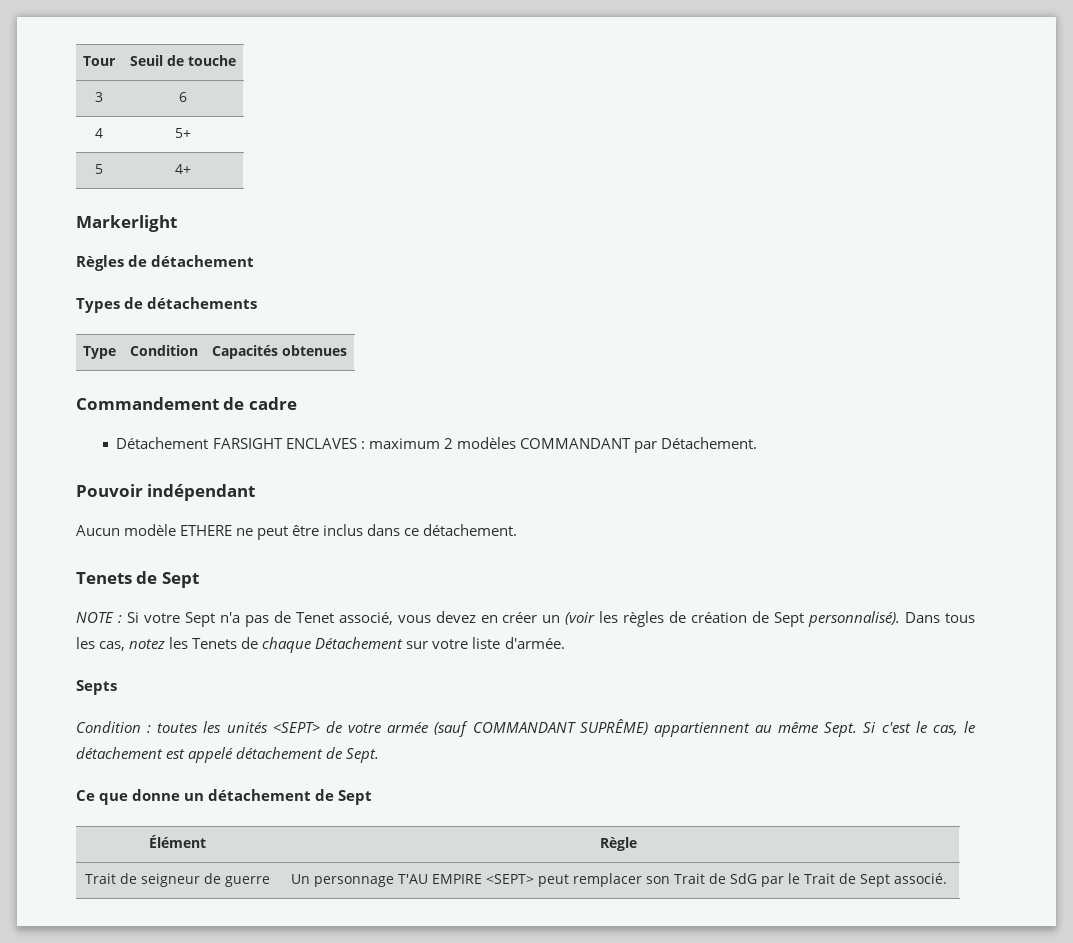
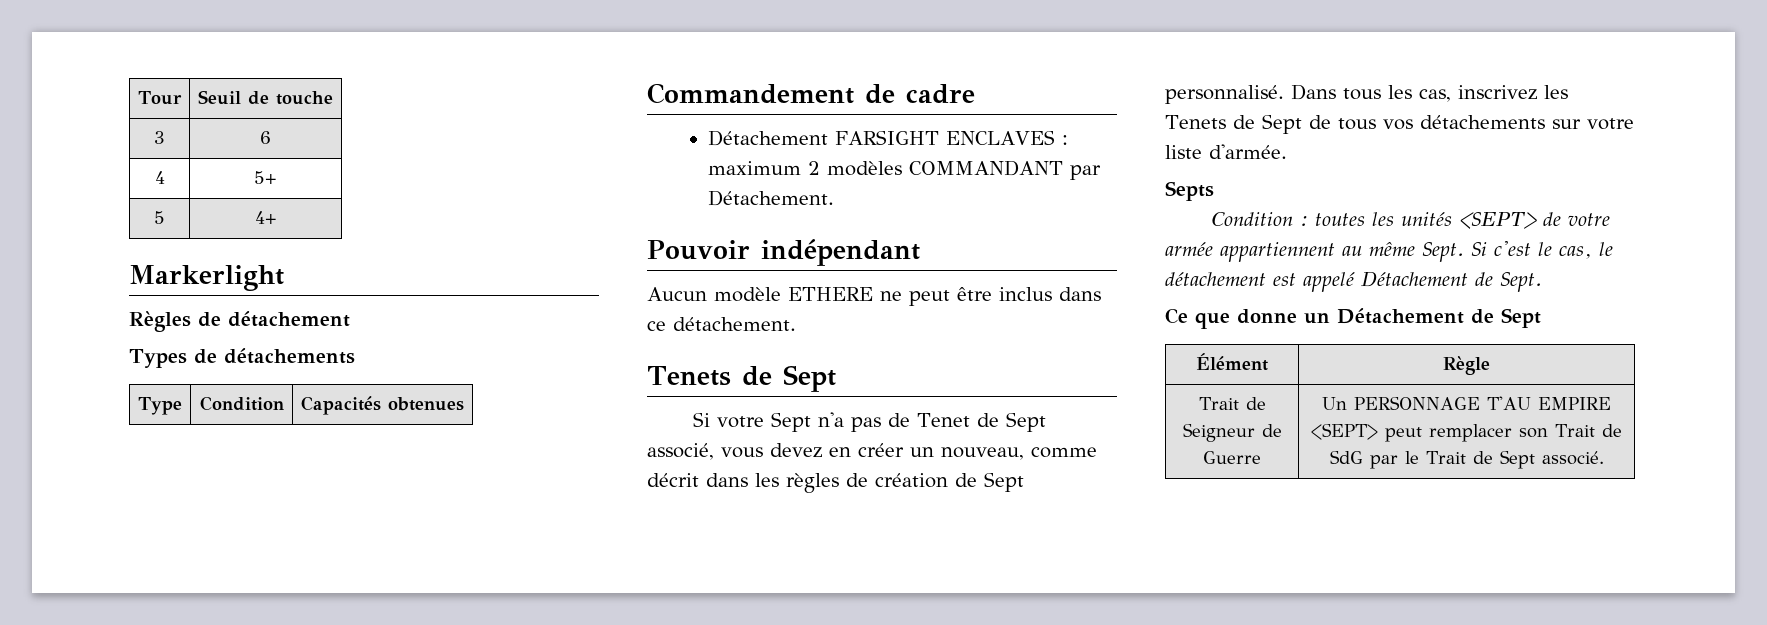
[76,612,122,623] NOTE : -> (836, 378) none
(334, 617) none -> [977,412,1047,432] de Sept
[565,612,596,625] (voir -> [941,447,1097,460] [647,473,748,487] nouveau, comme décrit dans
[808,611,901,627] personnalisé). -> [1165,85,1284,104] personnalisé.
[129,639,166,649] notez -> [1458,85,1537,100] inscrivez
[262,637,404,653] chaque Détachement -> [1261,114,1545,134] Sept de tous vos détachements
[434,719,648,737] (sauf COMMANDANT SUPRÊME) -> (1213, 249) none
[236,747,324,759] détachement -> [1361,271,1468,287] Détachement
[208,789,312,801] détachement -> [1337,308,1464,324] Détachement
[140,873,270,887] seigneur de guerre -> [1182,423,1282,442] [1203,451,1261,464] Seigneur de Guerre
[313,876,394,887] personnage -> [1354,396,1480,410] PERSONNAGE

